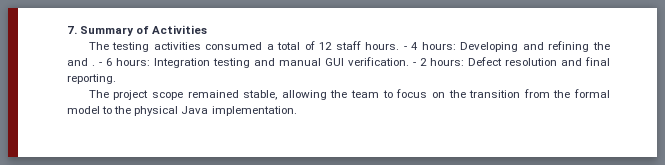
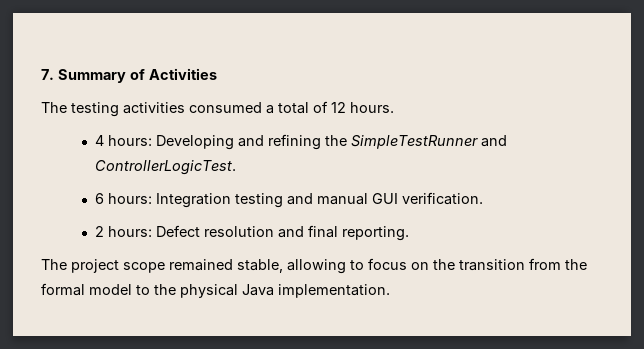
[335,41,361,50] staff -> (346, 107) none
[403,46,407,50] - -> (394, 107) //
[67,58,102,66] and . - -> [351,135,508,149] [95,160,237,175] SimpleTestRunner and ControllerLogicTest. //
[412,62,416,66] - -> (484, 198) //
[330,90,380,98] the team -> (346, 266) none

